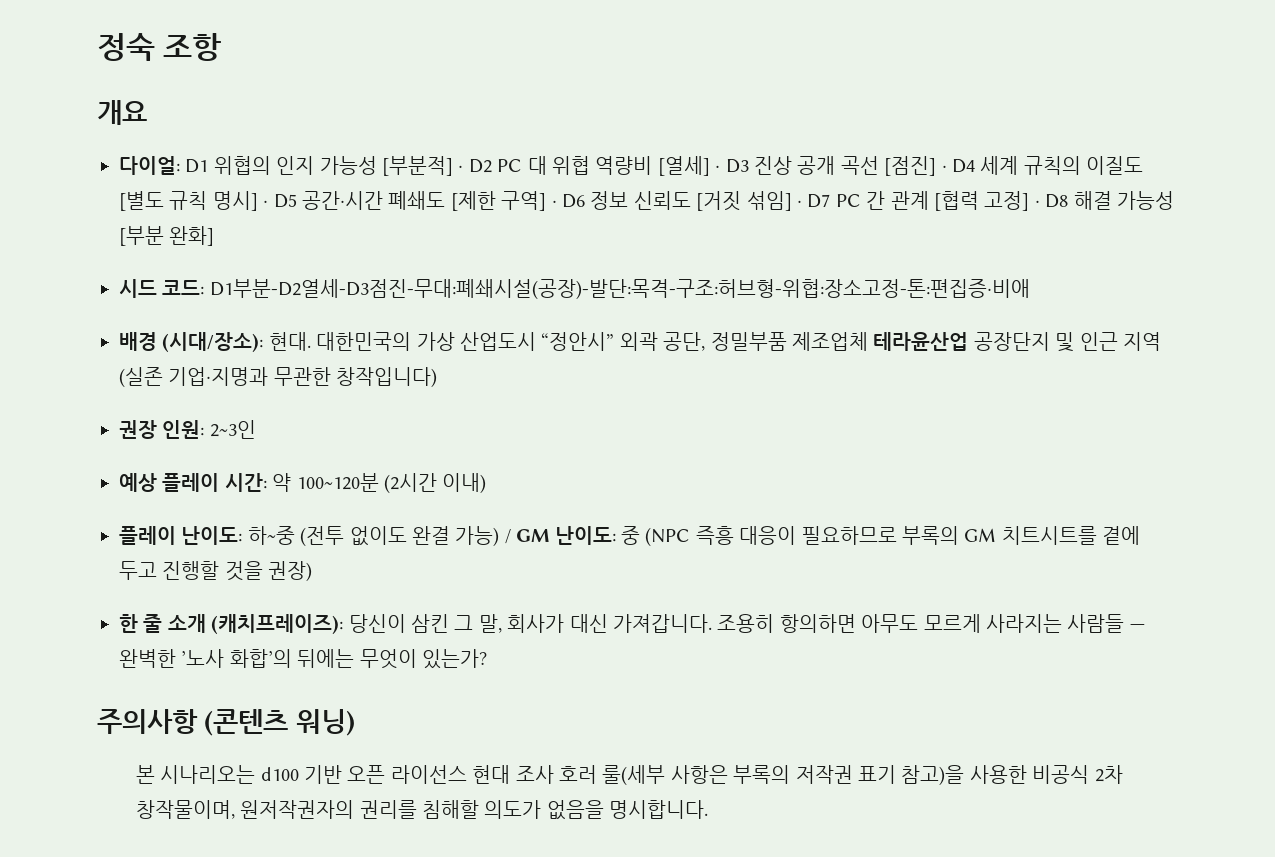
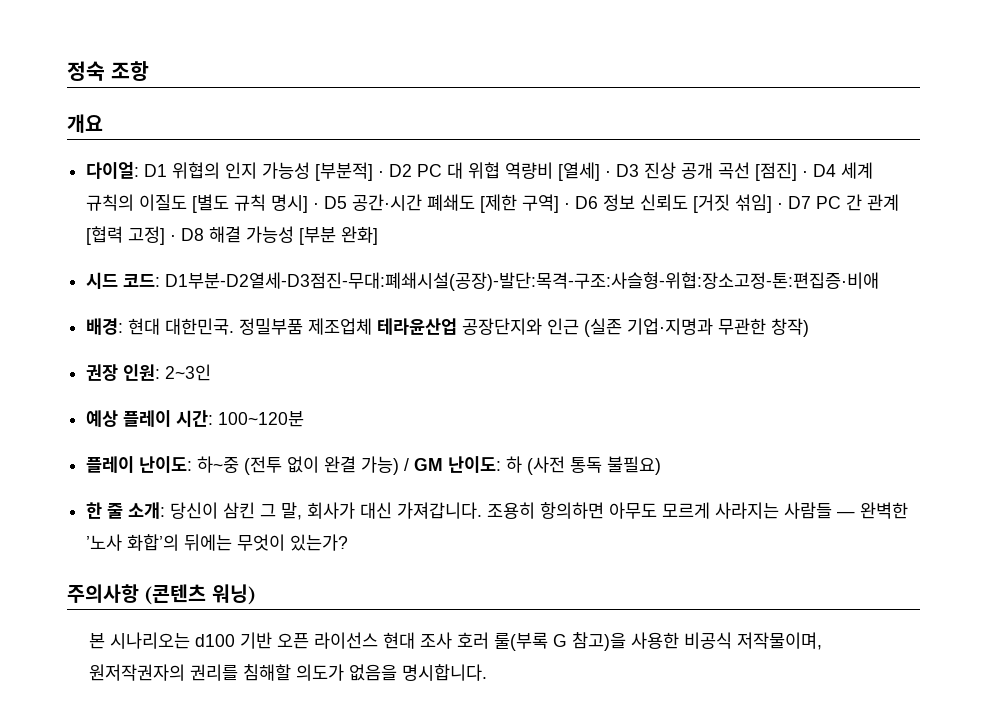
[209,279,1030,300] [119,332,1161,353] D1부분-D2열세-D3점진-무대:폐쇄시설(공장)-발단:목격-구조:허브형-위협:장소고정-톤:편집증·비애 // 배경 (시대/장소): 현대. 대한민국의 가상 산업도시 “정안시” 외곽 공단, 정밀부품 제조업체 테라윤산업 공장단지 및 인근 지역 -> [165,272,880,291] [86,318,580,335] D1부분-D2열세-D3점진-무대:폐쇄시설(공장)-발단:목격-구조:사슬형-위협:장소고정-톤:편집증·비애 // 배경: 현대 대한민국. 정밀부품 제조업체 테라윤산업 공장단지와 인근
[336,367,438,388] 창작입니다) -> [771,318,810,337] 창작)
[272,473,292,492] 약 -> (214, 418) none
[384,473,487,494] (2시간 이내) -> (305, 419) none
[349,526,407,546] 없이도 -> [287,456,320,473] 없이
[620,526,1141,547] [119,561,313,582] 중 (NPC 즉흥 대응이 필요하므로 부록의 GM 치트시트를 곁에 두고 진행할 것을 권장) -> [506,456,662,475] 하 (사전 통독 불필요)
[167,614,344,635] 소개 (캐치프레이즈): -> [128,502,166,519] 소개:
[602,765,896,786] 룰(세부 사항은 부록의 저작권 표기 -> [493,632,567,651] 룰(부록 G
[1094,765,1123,784] [135,800,235,819] 2차 창작물이며, -> [736,632,822,650] 저작물이며,

